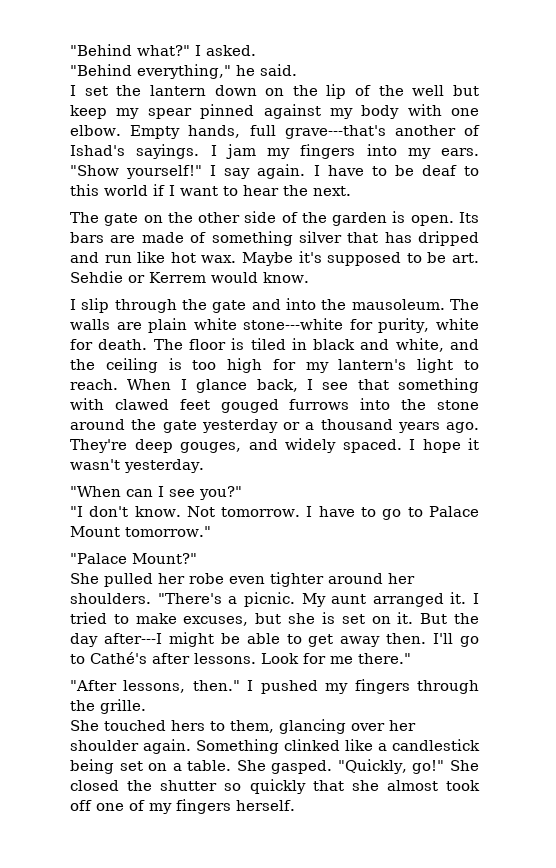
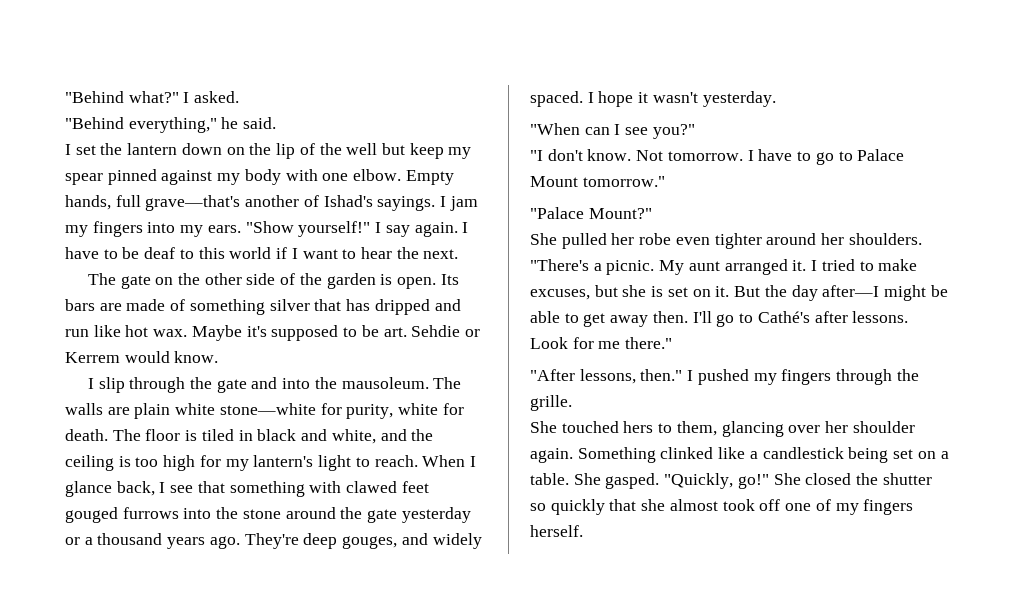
[284,125,386,139] grave---that's -> [145,195,241,211] grave—that's
[243,318,344,330] stone---white -> [219,403,316,415] stone—white
[103,633,162,644] after---I -> [822,285,880,297] after—I

